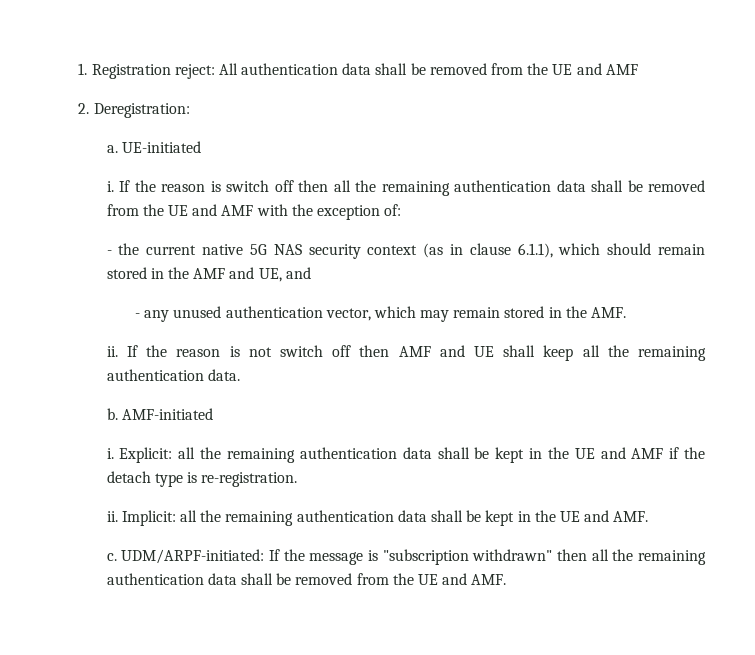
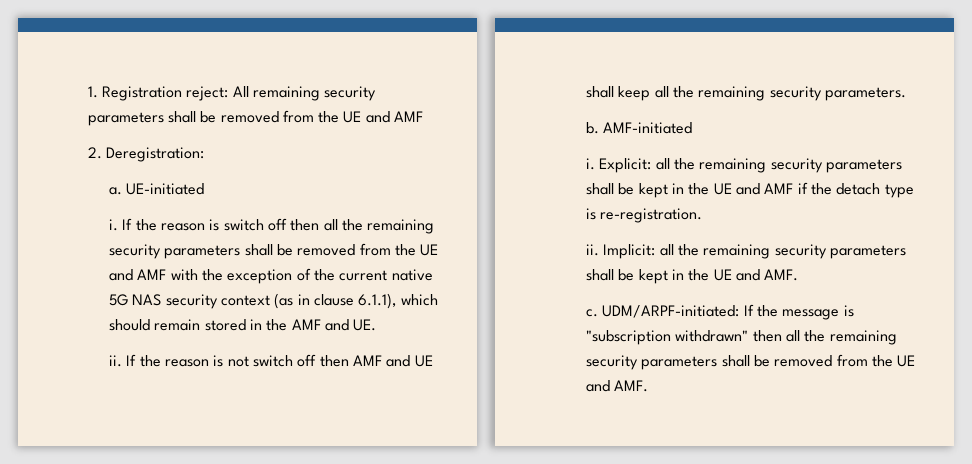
[241,63,372,75] authentication data -> [252,86,377,101] [87,112,164,126] remaining security parameters
[454,180,586,192] authentication data -> [109,244,241,259] security parameters
[384,204,402,216] [106,250,112,255] of: // - -> [296,268,311,281] of
[258,267,311,282] [134,306,627,322] UE, and // - any unused authentication vector, which may remain stored in the AMF. -> [353,319,377,331] UE.
[106,369,240,381] authentication data. -> [769,86,907,101] security parameters.
[299,447,432,459] authentication data -> [770,158,903,173] security parameters
[296,510,427,522] authentication data -> [774,244,907,259] security parameters
[106,573,237,585] authentication data -> [586,355,718,370] security parameters

